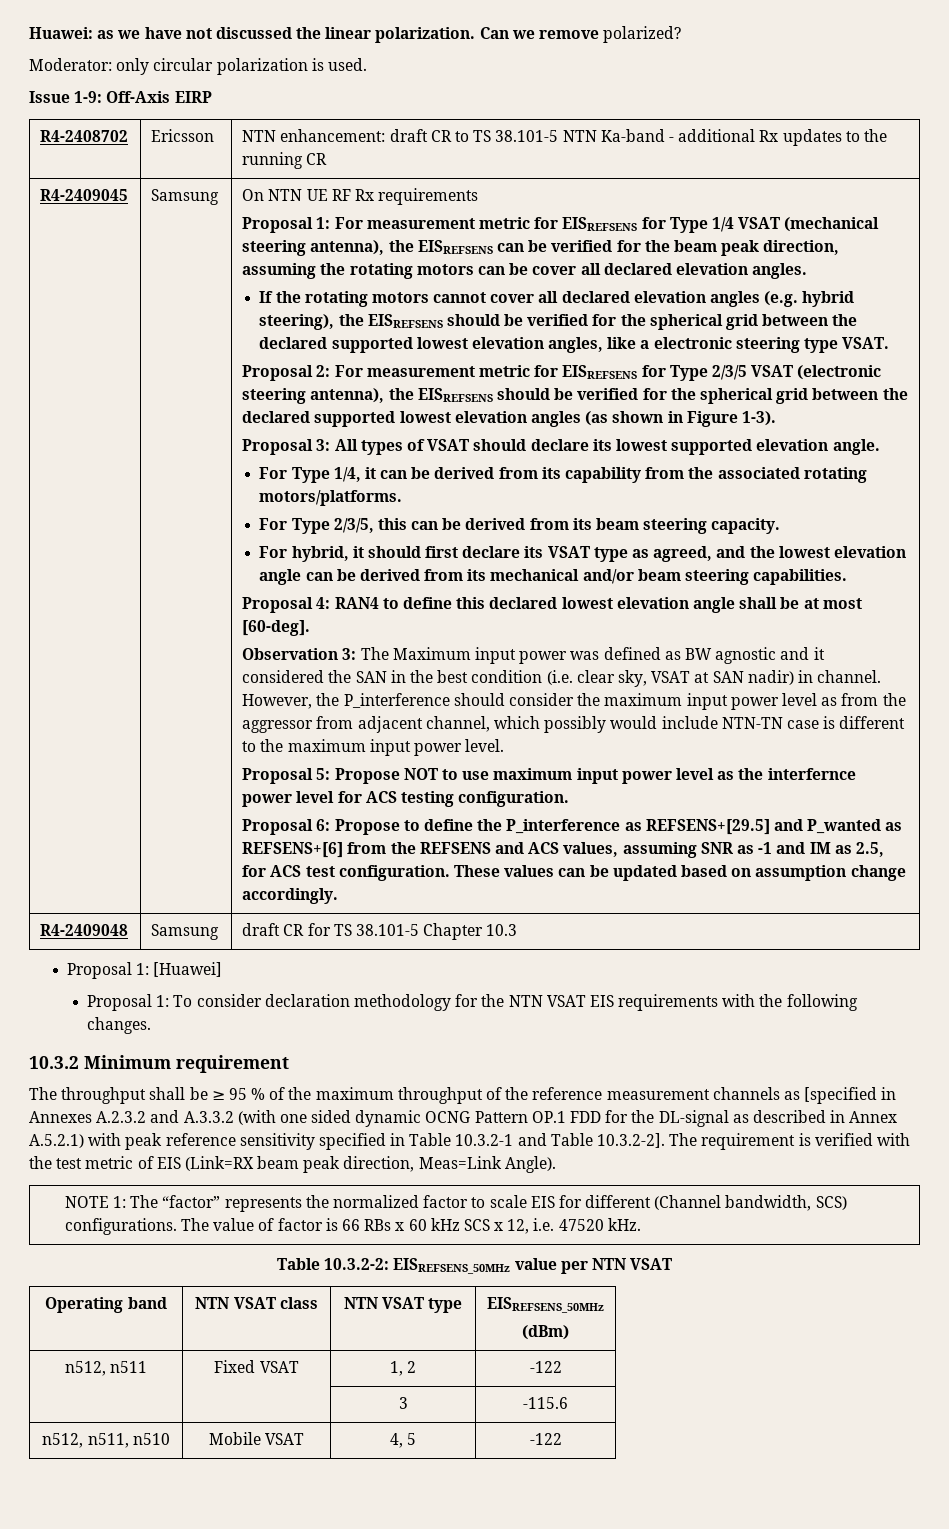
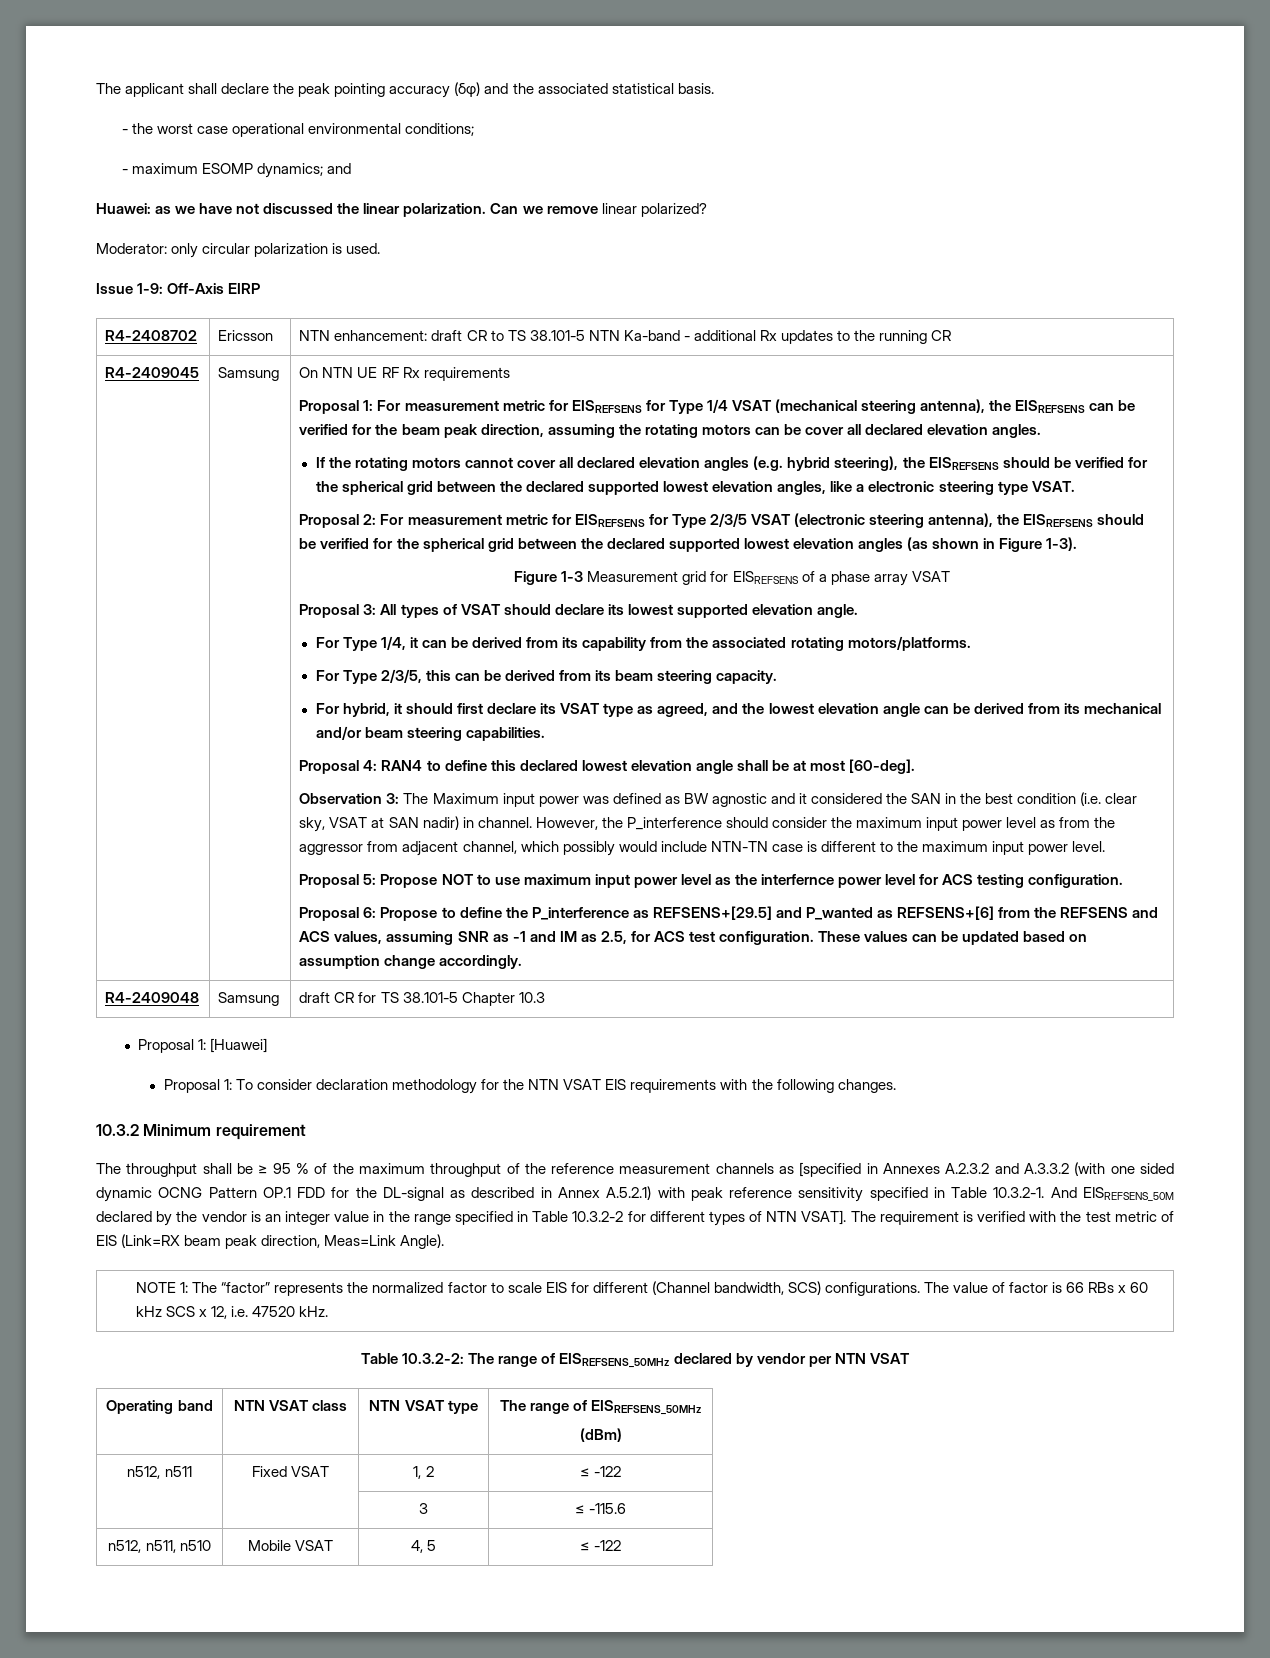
(29, 33) none -> [96,82,714,98] [121,123,474,137] [121,163,351,178] The applicant shall declare the peak pointing accuracy (δφ) and the associated statistical basis. // - the worst case operational environmental conditions; // - maximum ESOMP dynamics; and //
(600, 34) none -> [601,203,637,214] linear
(776, 418) none -> [514,571,950,586] // Figure 1-3 Measurement grid for EISREFSENS of a phase array VSAT
[455,1133,666,1148] 10.3.2-1 and Table 10.3.2-2]. -> [993,1187,1174,1201] [96,1210,847,1226] 10.3.2-1. And EISREFSENS_50M declared by the vendor is an integer value in the range specified in Table 10.3.2-2 for different types of NTN VSAT].
[393,1258,557,1274] EISREFSENS_50MHz value -> [468,1353,806,1368] The range of EISREFSENS_50MHz declared by vendor
(463, 1305) none -> [499,1400,588,1414] The range of
(417, 1367) none -> [580,1468,590,1477] ≤
(408, 1403) none -> [575,1505,585,1514] ≤
(417, 1439) none -> [580,1542,590,1551] ≤

